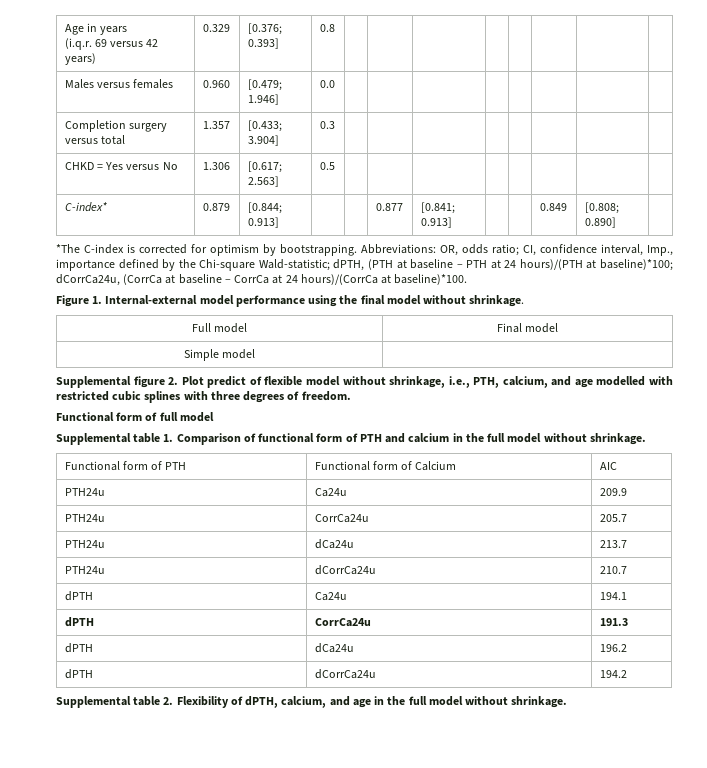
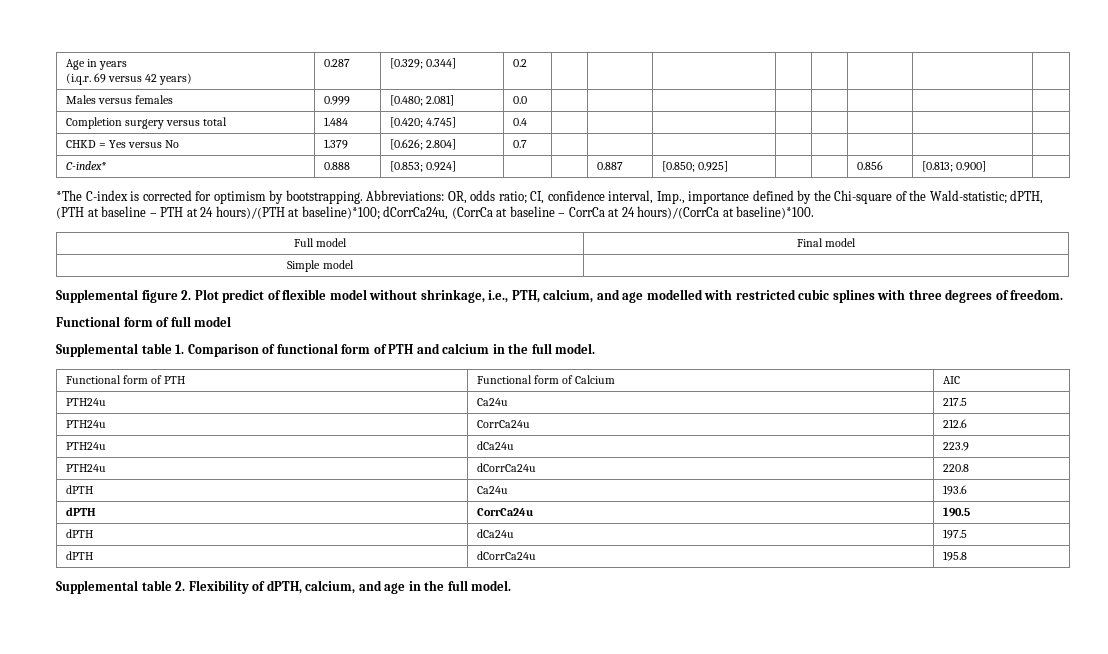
[202,24,230,32] [247,23,282,35] [247,38,279,49] [319,24,335,32] 0.329 | [0.376; 0.393] | 0.8 -> [323,59,350,67] [389,58,456,69] [512,59,527,67] 0.287 | [0.329; 0.344] | 0.2
[202,80,230,88] [247,79,282,91] [247,94,279,105] 0.960 | [0.479; 1.946] -> [323,96,350,105] [389,95,454,106] 0.999 | [0.480; 2.081]
[202,121,230,129] [247,120,282,132] [247,135,279,146] [319,121,335,129] 1.357 | [0.433; 3.904] | 0.3 -> [323,117,348,126] [389,117,456,128] [512,118,527,126] 1.484 | [0.420; 4.745] | 0.4
[202,162,230,170] [247,161,282,173] [247,176,279,187] [319,162,335,170] [64,202,107,212] [202,203,230,211] [247,202,282,214] [247,217,279,228] [375,203,403,211] [420,202,455,214] [420,217,452,228] [539,203,567,211] [584,202,619,214] [584,217,616,228] 1.306 | [0.617; 2.563] | 0.5 | | | | | | | | // C-index* | 0.879 | [0.844; 0.913] | | | 0.877 | [0.841; 0.913] | | | 0.849 | [0.808; 0.890] -> [323,139,348,149] [389,139,456,150] [512,140,527,148] [65,161,106,170] [323,162,350,170] [389,161,456,172] [596,162,623,170] [661,161,728,172] [856,161,883,170] [921,161,986,172] 1.379 | [0.626; 2.804] | 0.7 | | | | | | | | // C-index* | 0.888 | [0.853; 0.924] | | | 0.887 | [0.850; 0.925] | | | 0.856 | [0.813; 0.900]
(256, 265) none -> [895,190,927,201] of the
[56,295,525,307] // Figure 1. Internal-external model performance using the final model without shrinkage. -> (815, 212) none
[507,433,646,445] model without shrinkage. -> [555,343,596,354] model.
[599,488,627,496] 209.9 -> [942,397,967,406] 217.5
[599,514,627,522] 205.7 -> [942,419,967,428] 212.6
[599,540,627,548] 213.7 -> [942,442,969,451] 223.9
[599,566,627,574] 210.7 -> [942,464,969,472] 220.8
[599,592,627,600] 194.1 -> [942,485,967,495] 193.6
[599,618,628,626] 191.3 -> [942,507,970,517] 190.5
[599,644,627,652] 196.2 -> [942,529,967,539] 197.5
[599,670,627,678] 194.2 -> [942,551,967,561] 195.8
[428,696,568,708] model without shrinkage. -> [471,580,512,591] model.

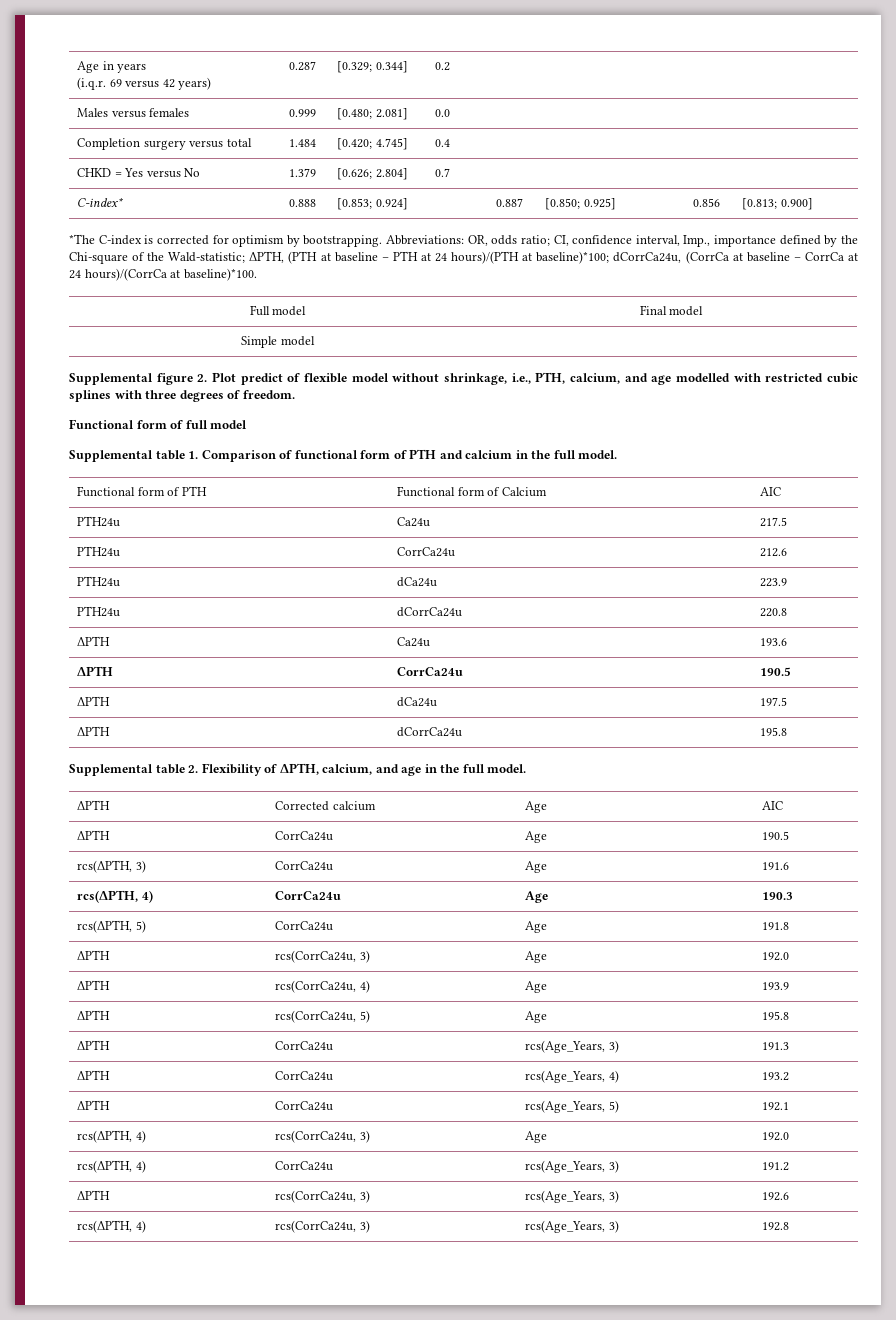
[1010,190,1044,204] dPTH, -> [249,251,285,263] ΔPTH,
[65,485,93,494] dPTH -> [77,636,111,646] ΔPTH
[65,507,96,516] dPTH -> [77,666,114,676] ΔPTH
[65,529,93,538] dPTH -> [77,696,111,706] ΔPTH
[65,551,93,560] dPTH -> [77,726,111,736] ΔPTH
[266,580,302,594] dPTH, -> [279,763,319,775] ΔPTH,
(512, 585) none -> [77,800,111,810] [275,801,376,811] [525,801,548,813] [762,801,784,810] [77,830,111,840] [275,831,334,841] [525,831,548,843] [762,831,790,840] [77,860,146,873] [275,861,334,871] [525,861,548,873] [762,862,790,870] [77,890,153,903] [275,891,342,900] [525,891,549,903] [762,892,794,900] [77,920,146,933] [275,921,334,931] [525,921,548,933] [762,922,790,930] [77,950,111,960] [275,950,370,963] [525,951,548,963] [762,952,790,961] [77,980,111,990] [275,980,370,993] [525,981,548,993] [762,982,790,990] [77,1010,111,1020] [275,1010,370,1023] [525,1011,548,1023] [762,1011,790,1020] [77,1040,111,1050] [275,1041,334,1051] [525,1040,619,1053] [762,1042,790,1050] [77,1070,111,1080] [275,1071,334,1081] [525,1070,619,1083] [762,1072,790,1081] [77,1100,111,1110] [275,1101,334,1111] [525,1100,619,1113] [762,1102,790,1111] [77,1130,146,1143] [275,1130,370,1143] [525,1131,548,1143] [762,1132,790,1141] [77,1160,146,1173] [275,1161,334,1171] [525,1160,619,1173] [762,1162,790,1171] [77,1190,111,1200] [275,1190,370,1203] [525,1190,619,1203] [762,1192,790,1201] [77,1220,146,1233] [275,1220,370,1233] [525,1220,619,1233] [762,1222,790,1231] // ΔPTH | Corrected calcium | Age | AIC // ΔPTH | CorrCa24u | Age | 190.5 // rcs(ΔPTH, 3) | CorrCa24u | Age | 191.6 // rcs(ΔPTH, 4) | CorrCa24u | Age | 190.3 // rcs(ΔPTH, 5) | CorrCa24u | Age | 191.8 // ΔPTH | rcs(CorrCa24u, 3) | Age | 192.0 // ΔPTH | rcs(CorrCa24u, 4) | Age | 193.9 // ΔPTH | rcs(CorrCa24u, 5) | Age | 195.8 // ΔPTH | CorrCa24u | rcs(Age_Years, 3) | 191.3 // ΔPTH | CorrCa24u | rcs(Age_Years, 4) | 193.2 // ΔPTH | CorrCa24u | rcs(Age_Years, 5) | 192.1 // rcs(ΔPTH, 4) | rcs(CorrCa24u, 3) | Age | 192.0 // rcs(ΔPTH, 4) | CorrCa24u | rcs(Age_Years, 3) | 191.2 // ΔPTH | rcs(CorrCa24u, 3) | rcs(Age_Years, 3) | 192.6 // rcs(ΔPTH, 4) | rcs(CorrCa24u, 3) | rcs(Age_Years, 3) | 192.8

